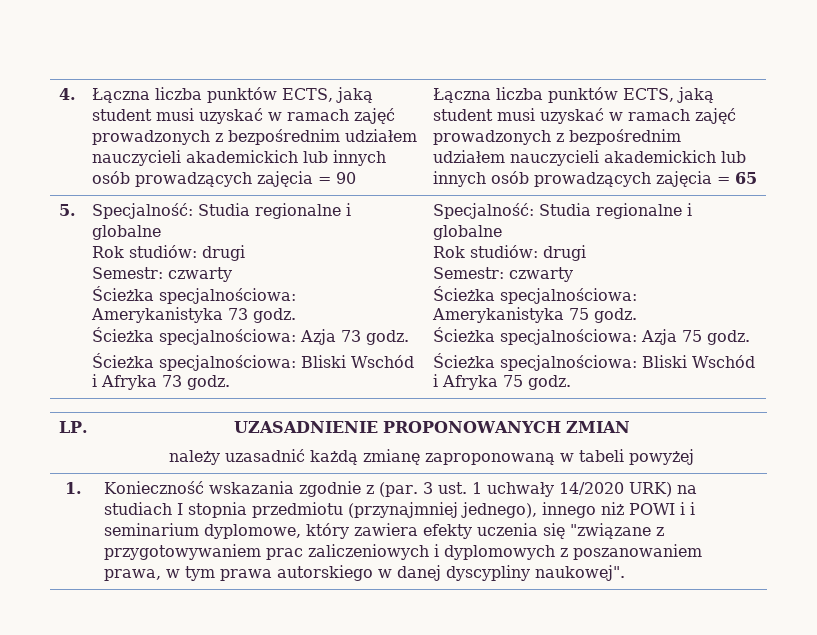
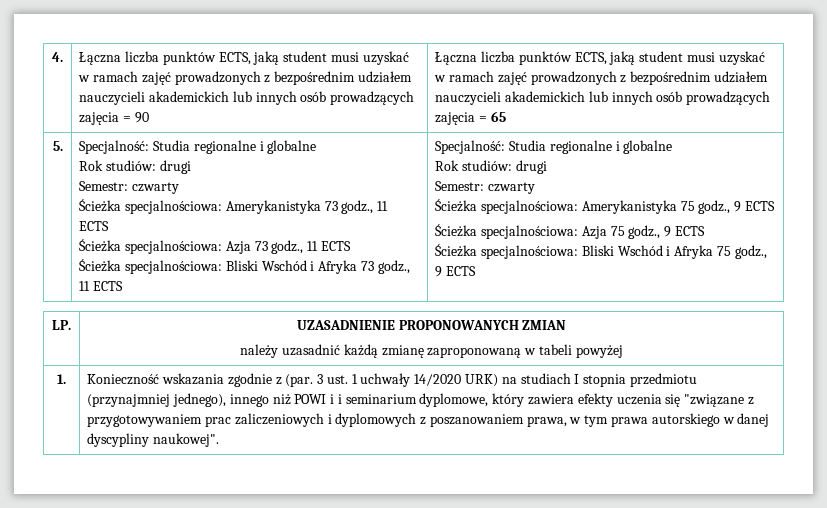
[253,308,297,323] godz. -> [341,200,389,214] [79,221,110,231] godz., 11 ECTS
[366,330,410,345] godz. -> [271,240,351,254] godz., 11 ECTS
[187,375,231,390] godz. -> [377,260,410,274] [79,281,124,291] godz., 11 ECTS
[594,308,638,323] godz. -> [698,200,775,214] godz., 9 ECTS
[707,330,751,345] godz. -> [628,225,705,239] godz., 9 ECTS
[528,375,572,390] godz. -> [734,245,767,259] [435,266,477,277] godz., 9 ECTS

